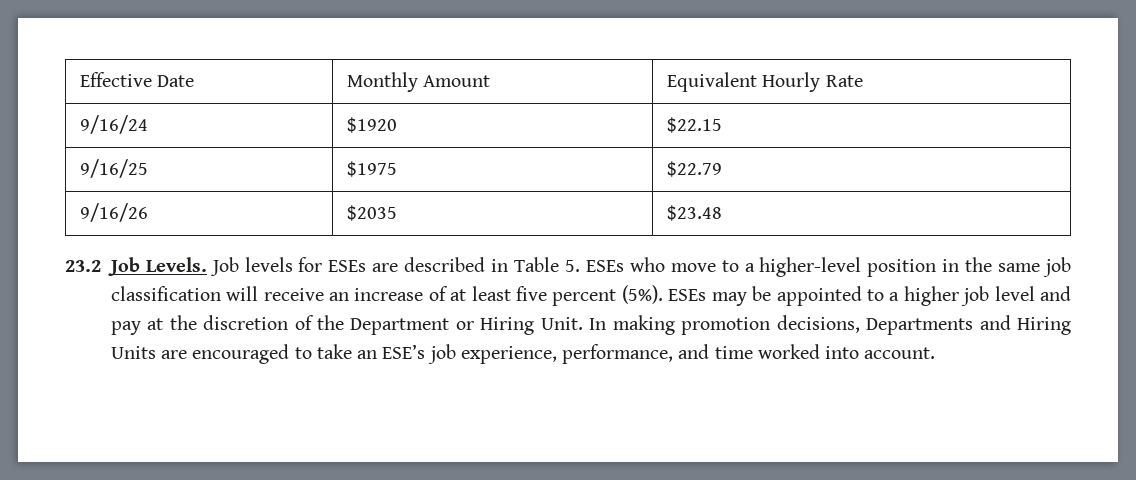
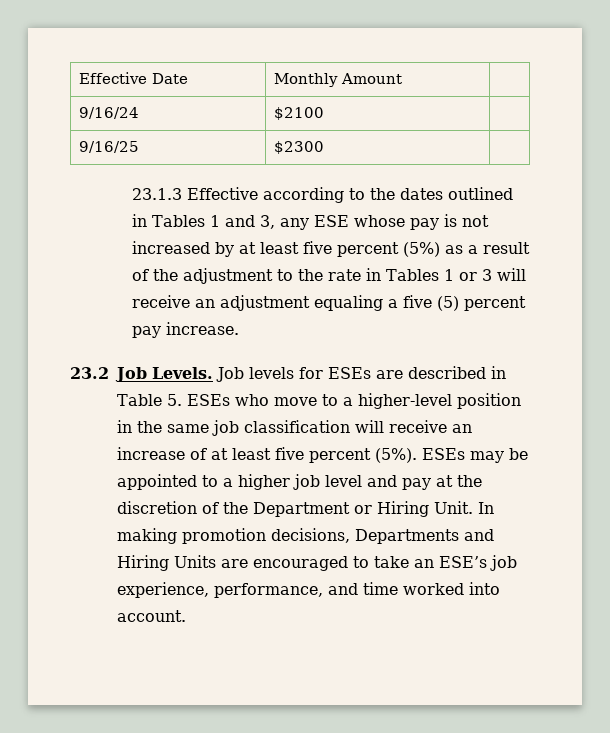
[667,72,863,92] Equivalent Hourly Rate -> (402, 78) none
[347,117,398,133] [667,117,723,133] $1920 | $22.15 -> [273,107,324,120] $2100 |
[347,161,398,177] [667,161,723,177] [80,203,149,222] [347,205,398,221] [667,205,723,221] $1975 | $22.79 // 9/16/26 | $2035 | $23.48 -> [273,141,324,154] [131,187,513,203] [131,214,489,230] [131,241,530,257] [131,268,526,284] [131,295,526,311] [131,322,239,338] $2300 | // 23.1.3 Effective according to the dates outlined in Tables 1 and 3, any ESE whose pay is not increased by at least five percent (5%) as a result of the adjustment to the rate in Tables 1 or 3 will receive an adjustment equaling a five (5) percent pay increase.

